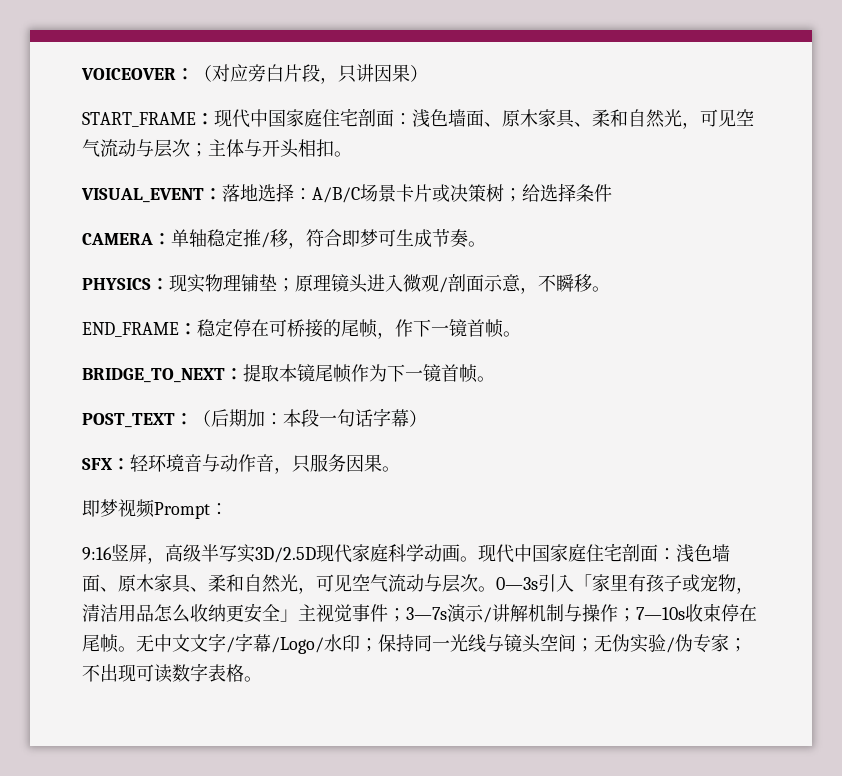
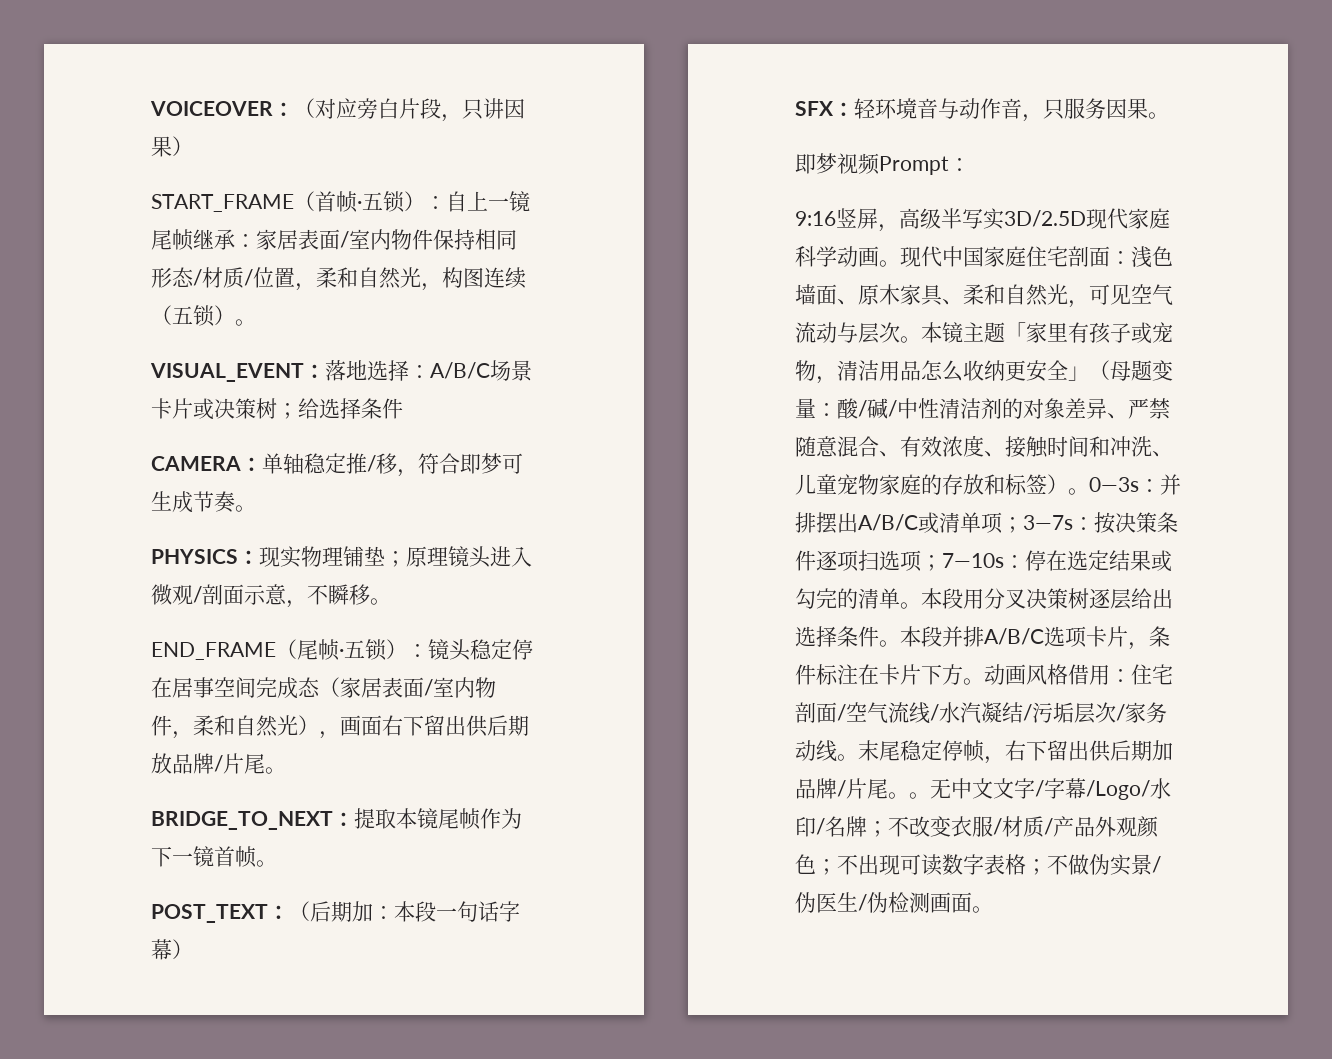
[196,108,754,129] [82,139,334,158] ：现代中国家庭住宅剖面：浅色墙面、原木家具、柔和自然光，可见空气流动与层次；主体与开头相扣 -> [294,191,530,213] [151,229,517,251] [151,267,526,291] [151,305,235,327] （首帧·五锁）：自上一镜尾帧继承：家居表面/室内物件保持相同形态/材质/位置，柔和自然光，构图连续（五锁）
[179,318,504,339] ：稳定停在可桥接的尾帧，作下一镜首帧 -> [276,639,533,661] [151,677,496,699] [151,715,529,739] [151,753,265,774] （尾帧·五锁）：镜头稳定停在居事空间完成态（家居表面/室内物件，柔和自然光），画面右下留出供后期放品牌/片尾
[496,574,574,592] 0—3s引入 -> [921,322,1005,343] 本镜主题
[298,604,757,623] [82,634,119,653] 主视觉事件；3—7s演示/讲解机制与操作；7—10s收束停在尾帧 -> [1089,360,1173,381] [795,398,1170,419] [795,435,1173,458] [795,474,1181,495] [795,512,1178,534] [795,550,1172,572] [795,588,1173,610] [795,626,1170,650] [795,664,1173,685] [795,702,1167,724] [795,740,1173,764] [795,778,909,799] （母题变量：酸/碱/中性清洁剂的对象差异、严禁随意混合、有效浓度、接触时间和冲洗、儿童宠物家庭的存放和标签）。0—3s：并排摆出A/B/C或清单项；3—7s：按决策条件逐项扫选项；7—10s：停在选定结果或勾完的清单。本段用分叉决策树逐层给出选择条件。本段并排A/B/C选项卡片，条件标注在卡片下方。动画风格借用：住宅剖面/空气流线/水汽凝结/污垢层次/家务动线。末尾稳定停帧，右下留出供后期加品牌/片尾。
[360,634,729,653] ；保持同一光线与镜头空间；无伪实验/伪专家 -> [816,816,1159,838] [795,854,816,874] /名牌；不改变衣服/材质/产品外观颜色
(244, 673) none -> [1026,854,1161,876] [795,892,972,913] ；不做伪实景/伪医生/伪检测画面

